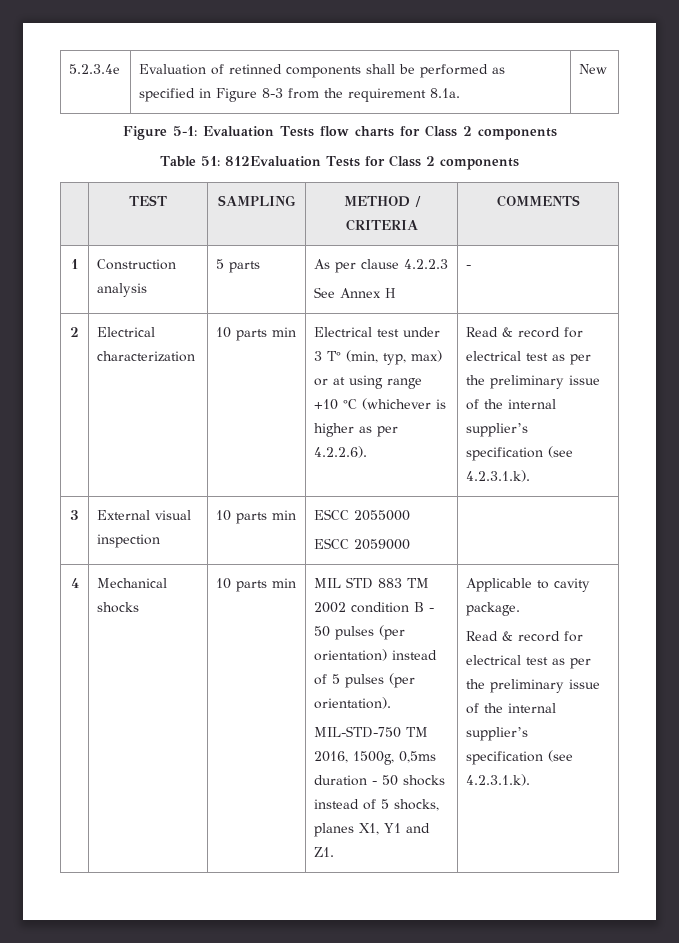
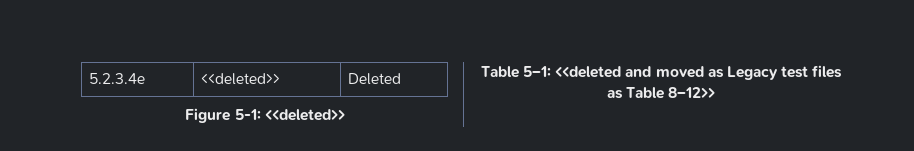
[139,64,506,78] [139,88,461,102] [579,64,608,74] [122,125,557,140] [160,155,519,170] [129,195,167,206] [217,195,296,206] [343,196,421,207] [345,219,418,231] [496,195,580,207] [71,259,78,269] [97,259,177,270] [97,283,148,297] [216,259,261,273] [314,259,449,273] [314,287,397,298] [466,265,472,269] [70,327,79,337] [97,327,156,337] [97,351,196,362] [216,327,297,341] [314,327,441,337] [314,350,443,365] [314,375,423,389] [314,398,447,410] [314,423,399,437] [314,446,368,458] [466,327,584,338] [466,351,592,365] [466,375,601,389] [466,399,557,410] [466,423,529,437] [466,446,574,461] [466,470,531,482] [70,510,79,520] [97,510,192,520] [97,534,161,548] [216,510,297,524] [314,509,411,521] [314,538,411,550] [70,578,79,588] [97,578,168,588] [97,602,140,613] [216,578,297,592] [314,577,430,589] [314,602,435,613] [314,625,406,640] [314,649,438,661] [314,673,416,688] [314,697,392,709] [314,726,429,738] [314,751,437,765] [314,775,446,786] [314,799,440,811] [314,823,431,837] [314,847,335,857] [466,578,591,592] [466,602,521,616] [466,631,584,642] [466,655,592,669] [466,679,601,693] [466,703,557,714] [466,727,529,741] [466,750,574,765] [466,774,531,786] Evaluation of retinned components shall be performed as specified in Figure 8-3 from the requirement 8.1a. | New // Figure 5-1: Evaluation Tests flow charts for Class 2 components // Table 51: 812Evaluation Tests for Class 2 components // | TEST | SAMPLING | METHOD / CRITERIA | COMMENTS // 1 | Construction analysis | 5 parts | As per clause 4.2.2.3 // See Annex H | - // 2 | Electrical characterization | 10 parts min | Electrical test under 3 T° (min, typ, max) or at using range +10 °C (whichever is higher as per 4.2.2.6). | Read & record for electrical test as per the preliminary issue of the internal supplier’s specification (see 4.2.3.1.k). // 3 | External visual inspection | 10 parts min | ESCC 2055000 // ESCC 2059000 | // 4 | Mechanical shocks | 10 parts min | MIL STD 883 TM 2002 condition B - 50 pulses (per orientation) instead of 5 pulses (per orientation). // MIL-STD-750 TM 2016, 1500g, 0,5ms duration - 50 shocks instead of 5 shocks, planes X1, Y1 and Z1. | Applicable to cavity package. // Read & record for electrical test as per the preliminary issue of the internal supplier’s specification (see 4.2.3.1.k). -> [201,73,281,85] [348,73,402,85] [185,108,345,123] [480,65,843,80] [606,87,716,99] <<deleted>> | Deleted // Figure 5-1: <<deleted>> // Table 5–1: <<deleted and moved as Legacy test files as Table 8–12>>

